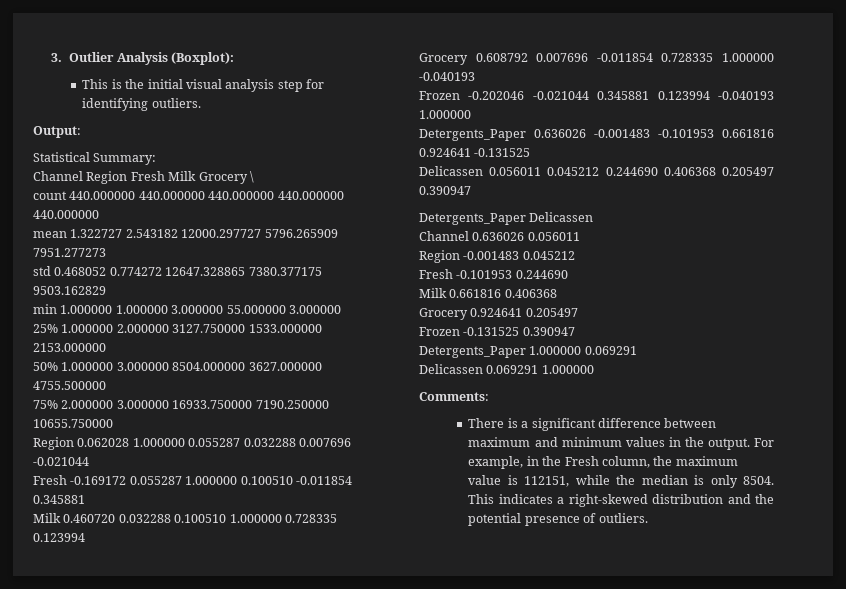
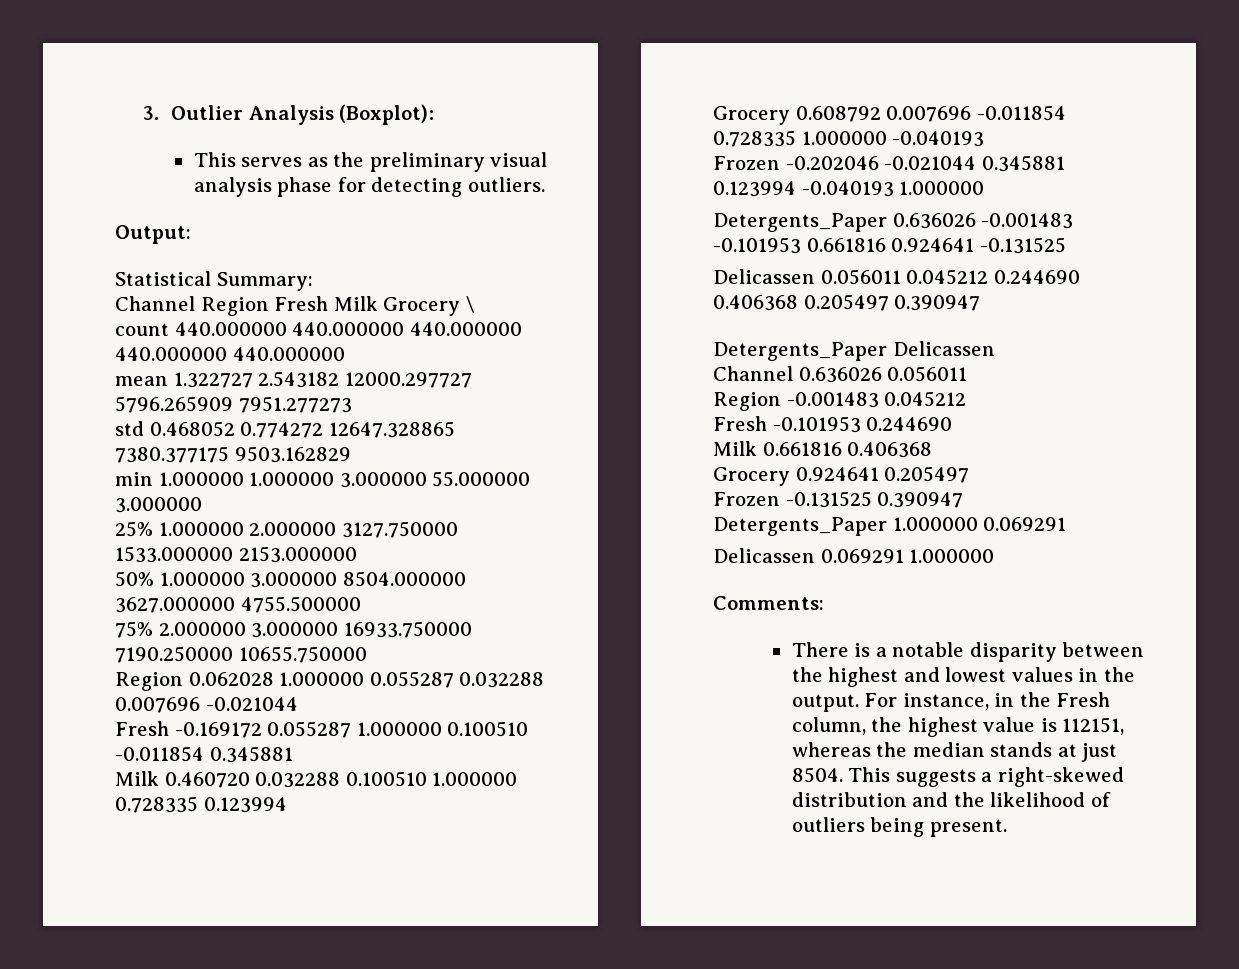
[111,79,325,92] [82,98,149,111] is the initial visual analysis step for identifying -> [241,152,548,172] [193,177,463,197] serves as the preliminary visual analysis phase for detecting
[531,418,717,431] [468,437,622,447] significant difference between maximum and minimum -> [892,642,1145,662] [791,667,1007,687] notable disparity between the highest and lowest
[468,456,524,469] example, -> [902,693,989,710] instance,
[675,456,738,466] maximum -> [907,717,978,737] highest
[575,475,610,485] while -> [791,742,871,757] whereas
[694,475,738,488] is only -> [990,742,1118,762] stands at just
[498,494,553,504] indicates -> [895,769,976,787] suggests
[468,513,648,526] potential presence of outliers. -> [990,792,1111,807] [791,817,1007,837] likelihood of outliers being present.

